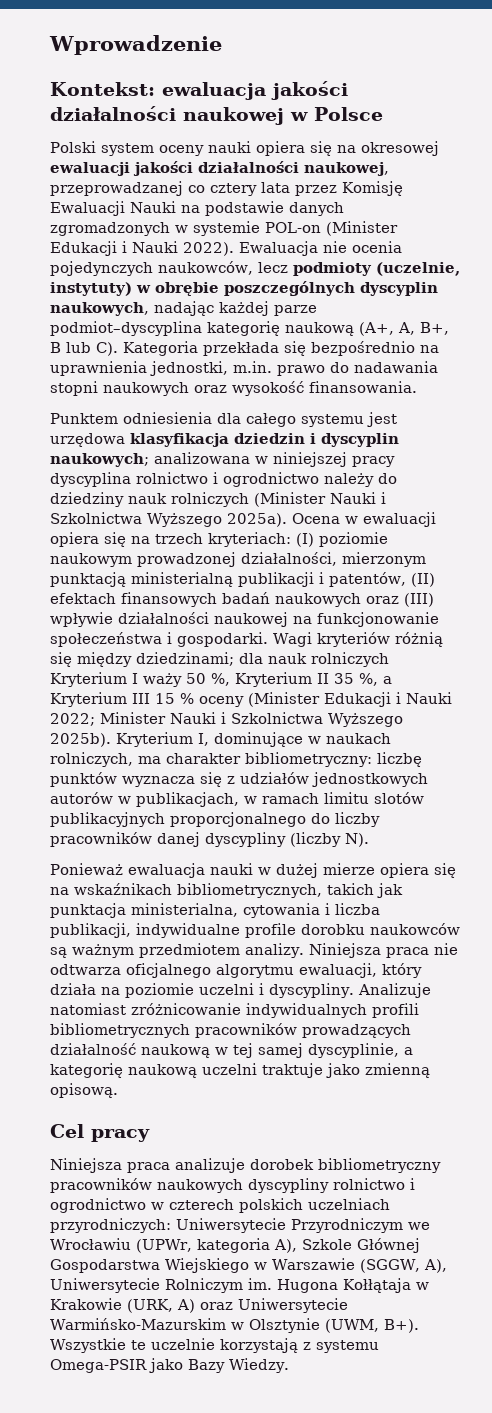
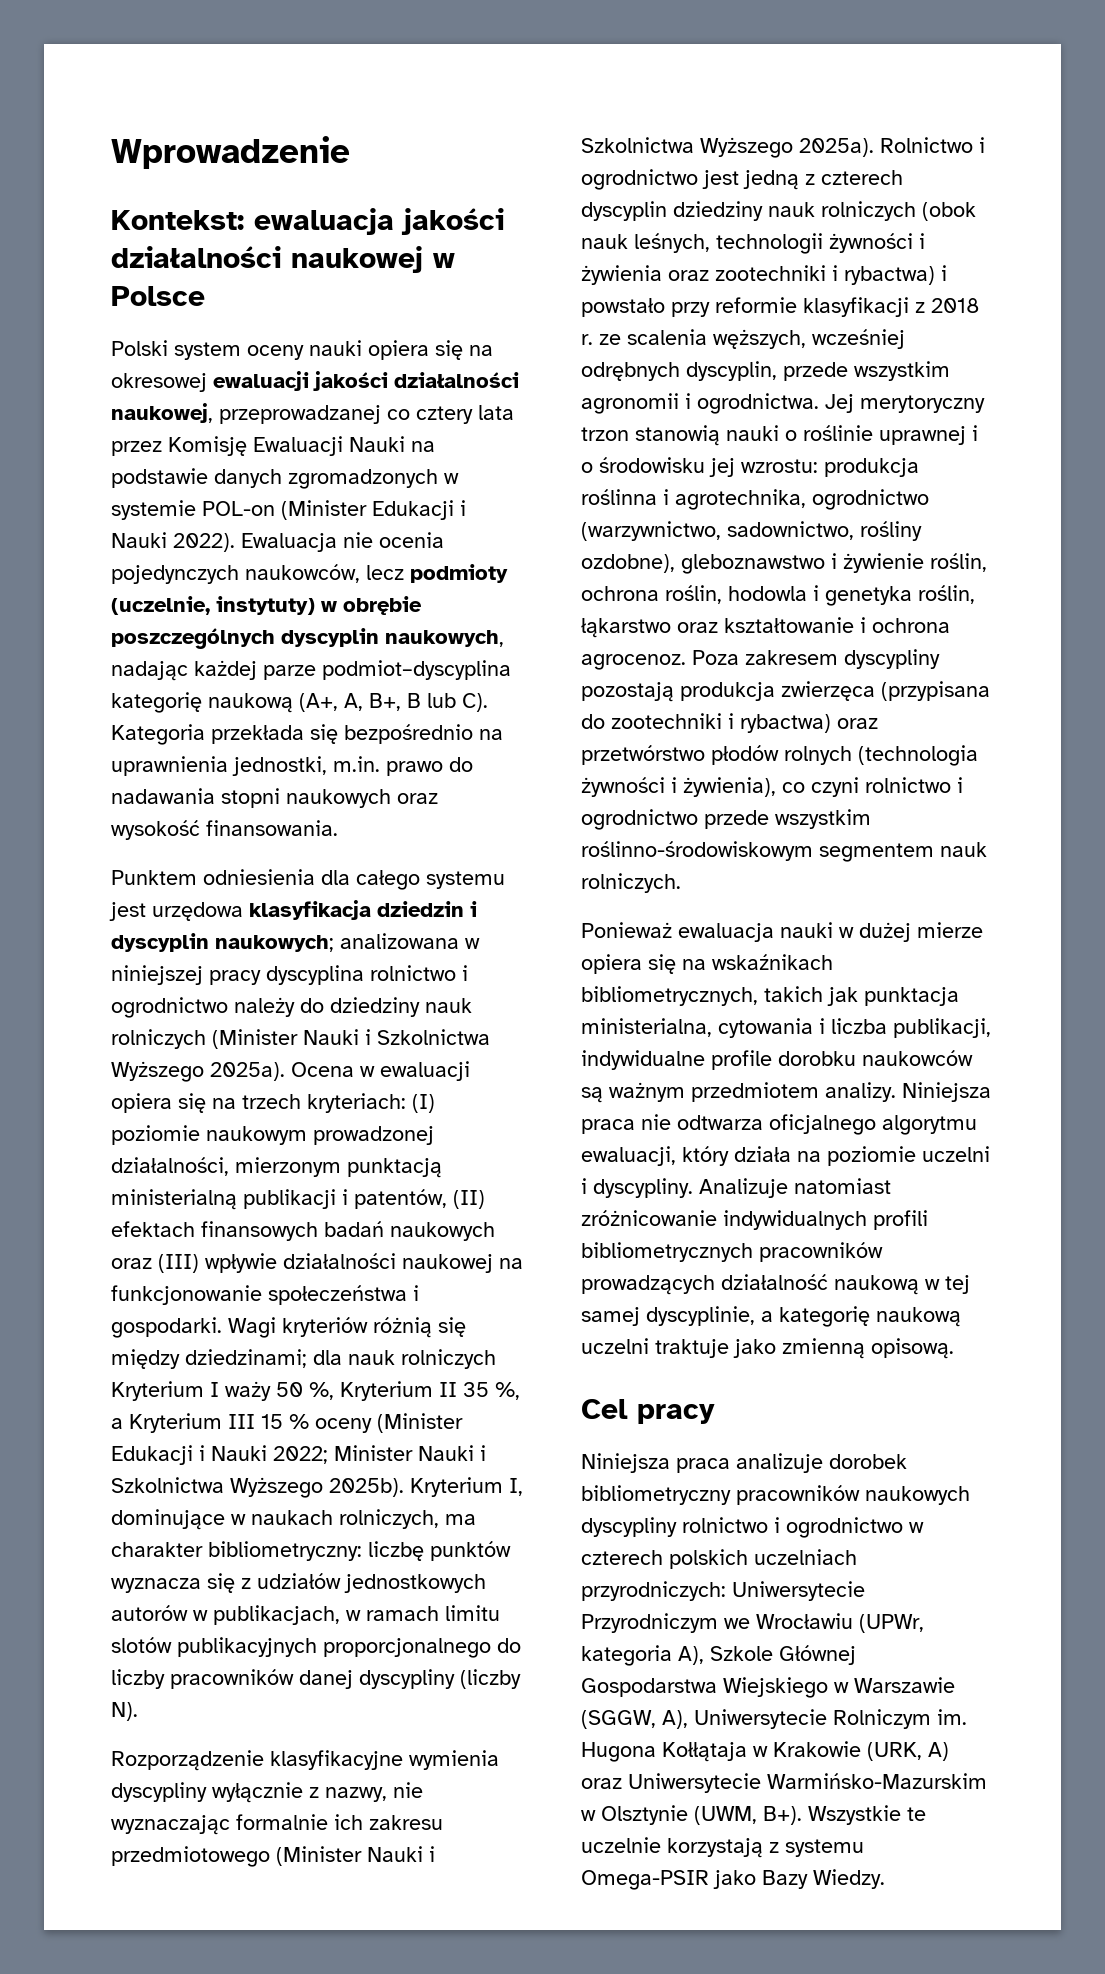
(369, 840) none -> [111,1750,499,1771] [111,1782,423,1803] [111,1814,443,1835] [111,1846,435,1867] [581,137,985,158] [581,169,903,190] [581,201,976,221] [581,233,925,254] [581,265,947,285] [581,297,980,317] [581,329,905,349] [581,361,950,381] [581,393,985,414] [581,425,978,446] [581,457,919,477] [581,489,929,510] [581,521,922,541] [581,553,987,574] [581,585,975,606] [581,617,950,638] [581,649,940,670] [581,681,990,702] [581,713,878,733] [581,745,978,766] [581,777,963,797] [581,809,871,830] [581,841,987,862] [581,873,681,893] // Rozporządzenie klasyfikacyjne wymienia dyscypliny wyłącznie z nazwy, nie wyznaczając formalnie ich zakresu przedmiotowego (Minister Nauki i Szkolnictwa Wyższego 2025a). Rolnictwo i ogrodnictwo jest jedną z czterech dyscyplin dziedziny nauk rolniczych (obok nauk leśnych, technologii żywności i żywienia oraz zootechniki i rybactwa) i powstało przy reformie klasyfikacji z 2018 r. ze scalenia węższych, wcześniej odrębnych dyscyplin, przede wszystkim agronomii i ogrodnictwa. Jej merytoryczny trzon stanowią nauki o roślinie uprawnej i o środowisku jej wzrostu: produkcja roślinna i agrotechnika, ogrodnictwo (warzywnictwo, sadownictwo, rośliny ozdobne), gleboznawstwo i żywienie roślin, ochrona roślin, hodowla i genetyka roślin, łąkarstwo oraz kształtowanie i ochrona agrocenoz. Poza zakresem dyscypliny pozostają produkcja zwierzęca (przypisana do zootechniki i rybactwa) oraz przetwórstwo płodów rolnych (technologia żywności i żywienia), co czyni rolnictwo i ogrodnictwo przede wszystkim roślinno-środowiskowym segmentem nauk rolniczych.

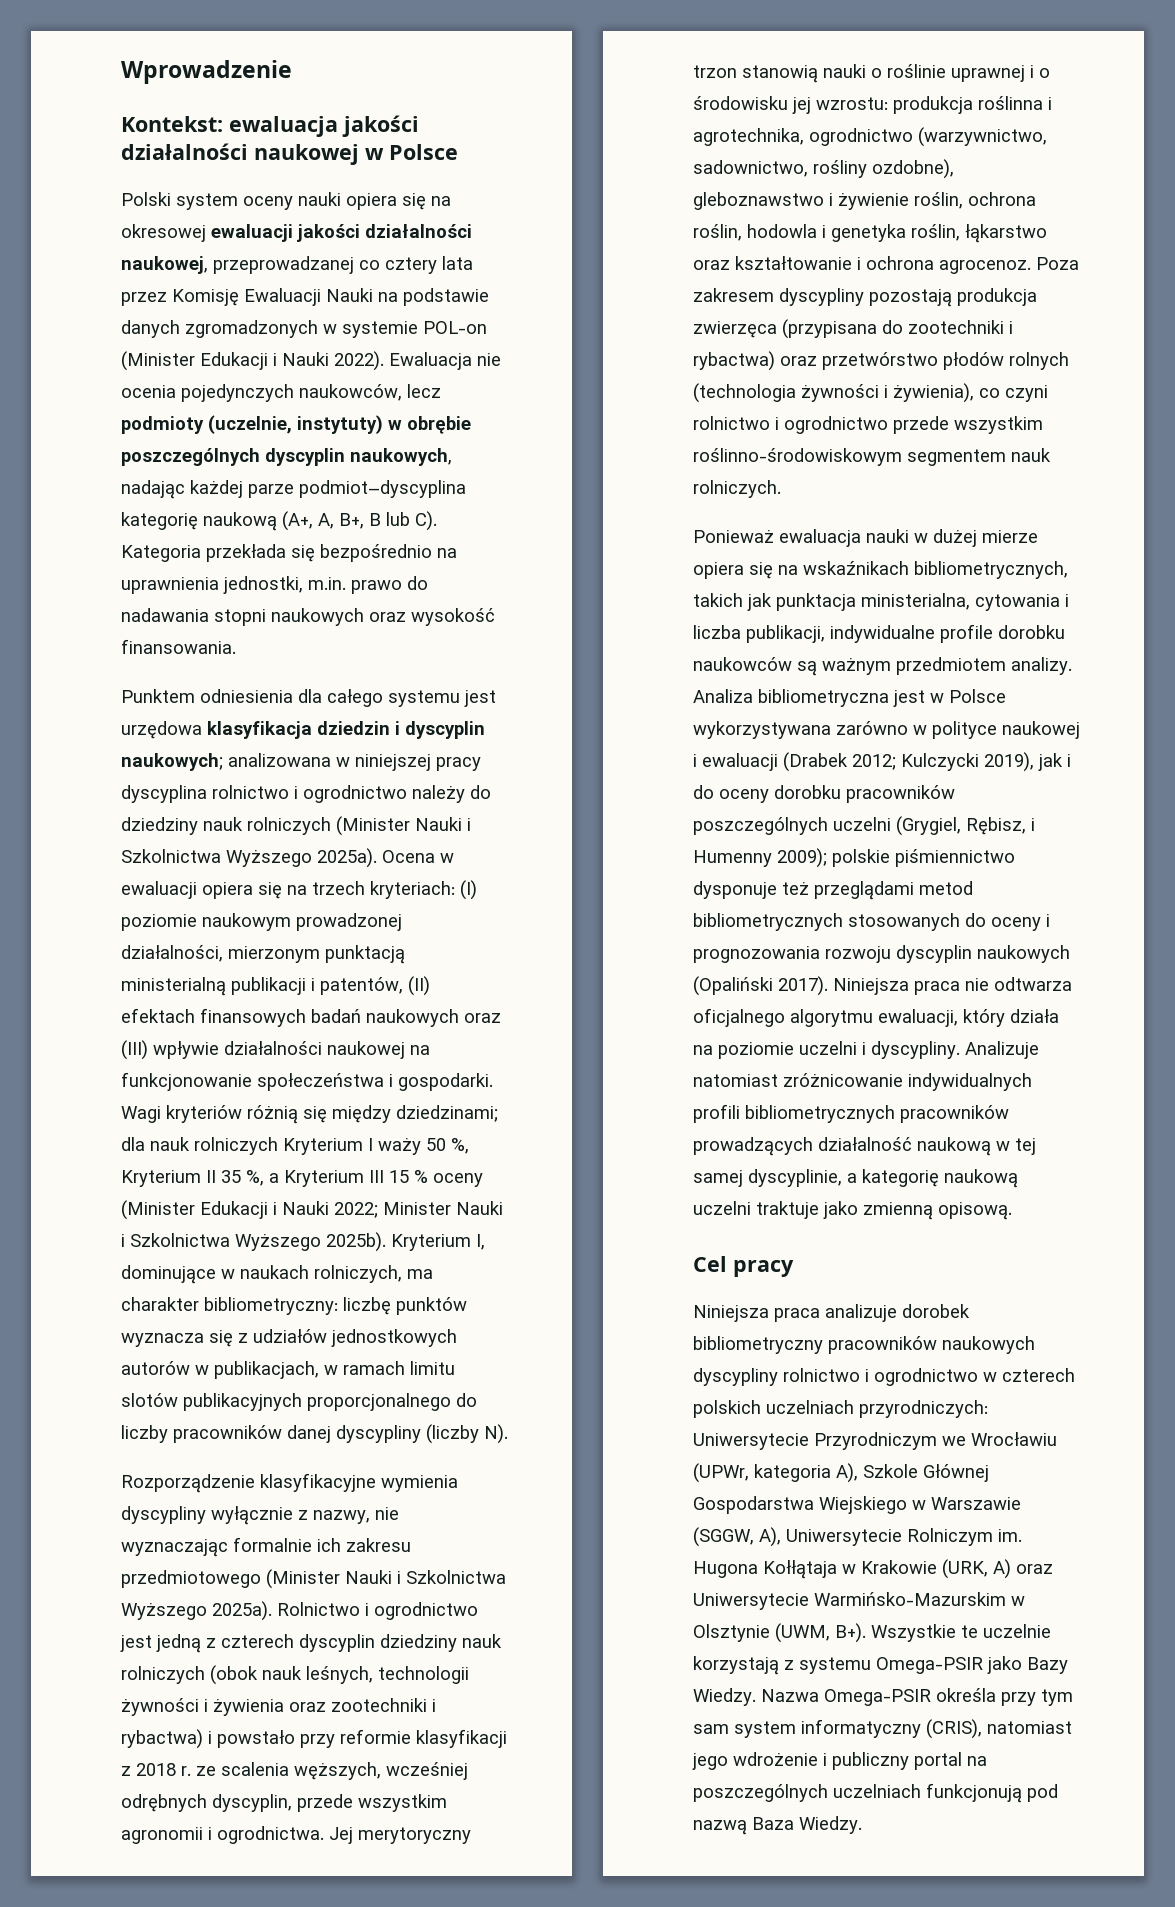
(896, 1092) none -> [693,689,1006,707] [693,721,1080,739] [693,752,1071,772] [693,785,955,803] [693,816,1035,836] [693,848,1015,868] [693,881,973,900] [693,913,1050,931] [693,945,1070,963] [693,976,828,996] Analiza bibliometryczna jest w Polsce wykorzystywana zarówno w polityce naukowej i ewaluacji (Drabek 2012; Kulczycki 2019), jak i do oceny dorobku pracowników poszczególnych uczelni (Grygiel, Rębisz, i Humenny 2009); polskie piśmiennictwo dysponuje też przeglądami metod bibliometrycznych stosowanych do oceny i prognozowania rozwoju dyscyplin naukowych (Opaliński 2017).
(885, 1879) none -> [761,1688,1073,1706] [693,1719,1072,1739] [692,1752,987,1770] [693,1783,1058,1803] [693,1816,862,1835] Nazwa Omega-PSIR określa przy tym sam system informatyczny (CRIS), natomiast jego wdrożenie i publiczny portal na poszczególnych uczelniach funkcjonują pod nazwą Baza Wiedzy.

